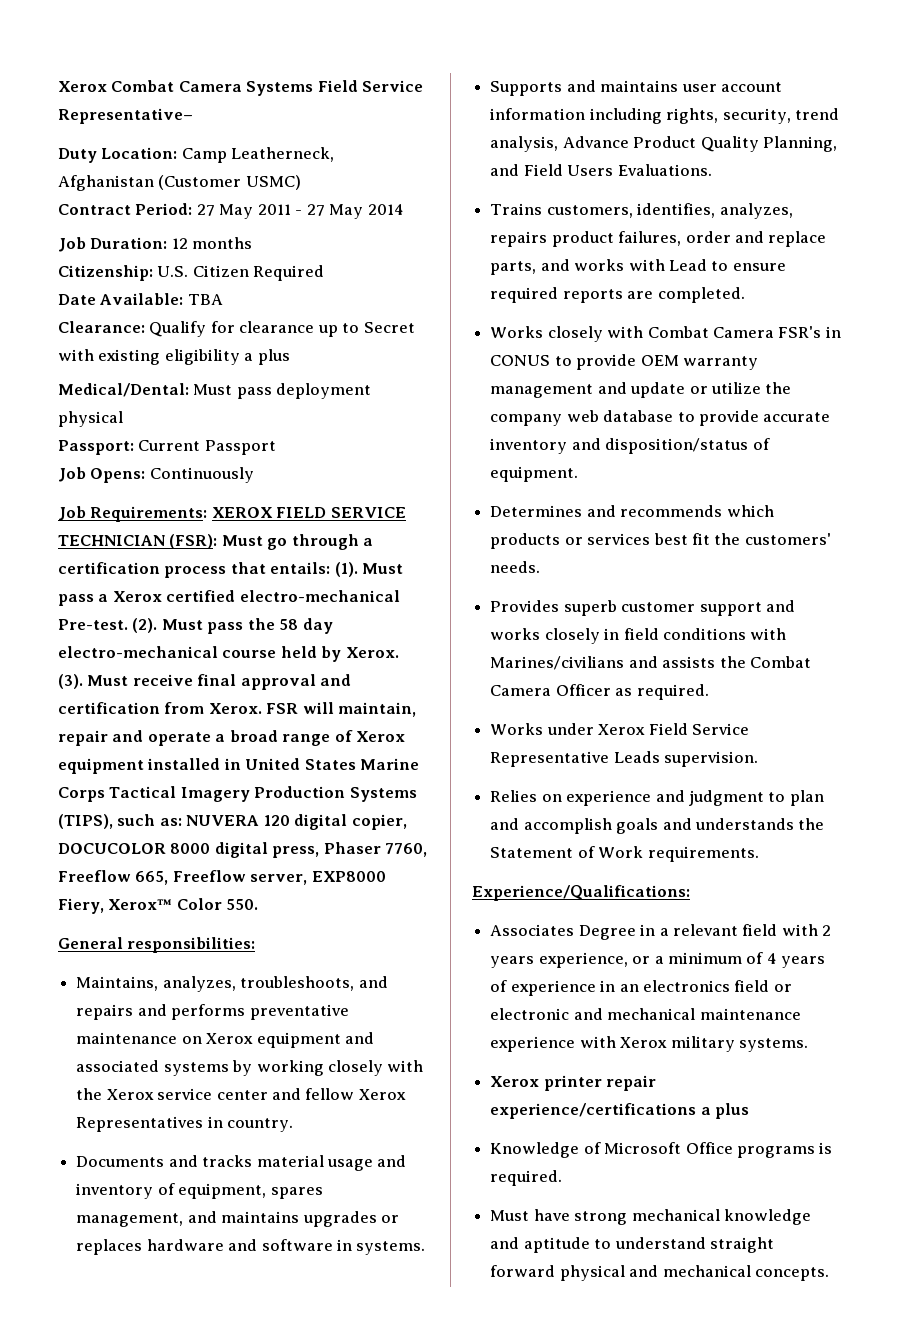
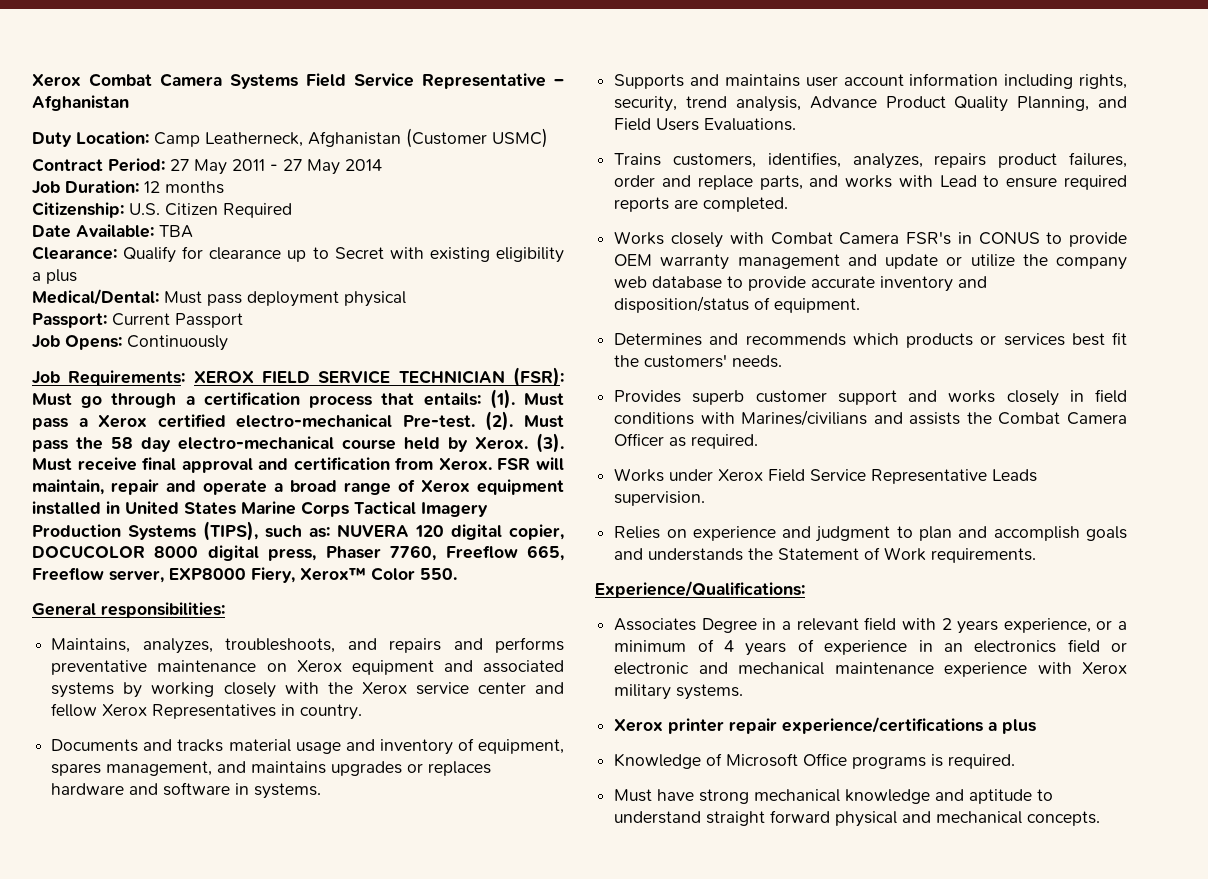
[58,108,193,124] Representative– -> [422,73,564,89] [32,95,129,111] Representative – Afghanistan

